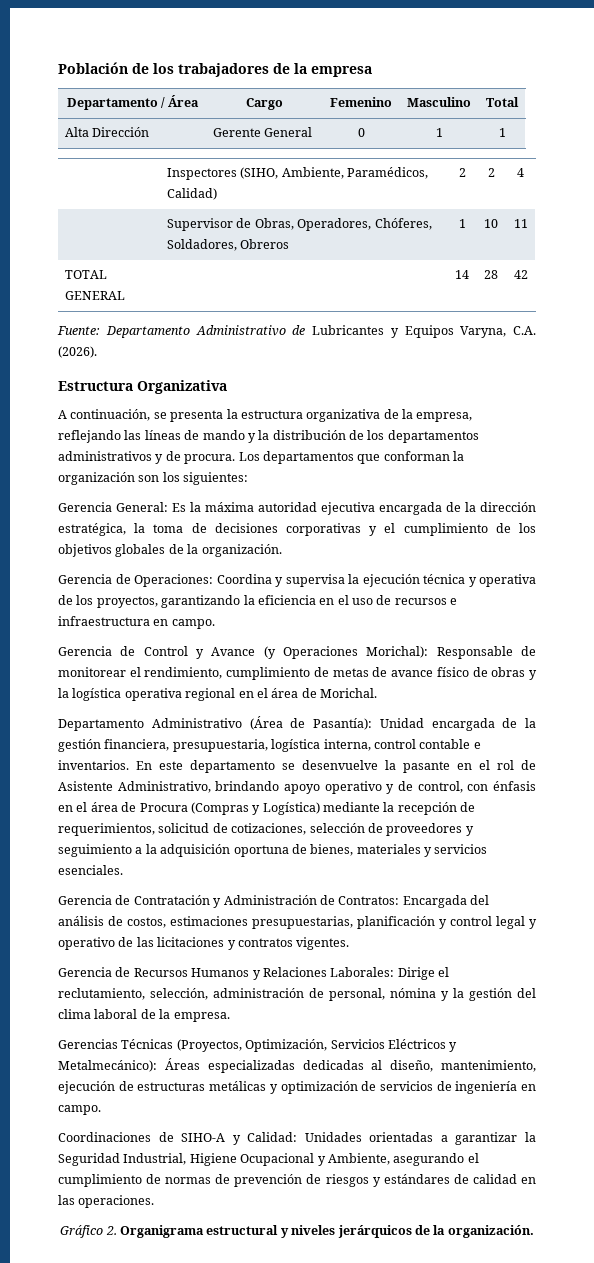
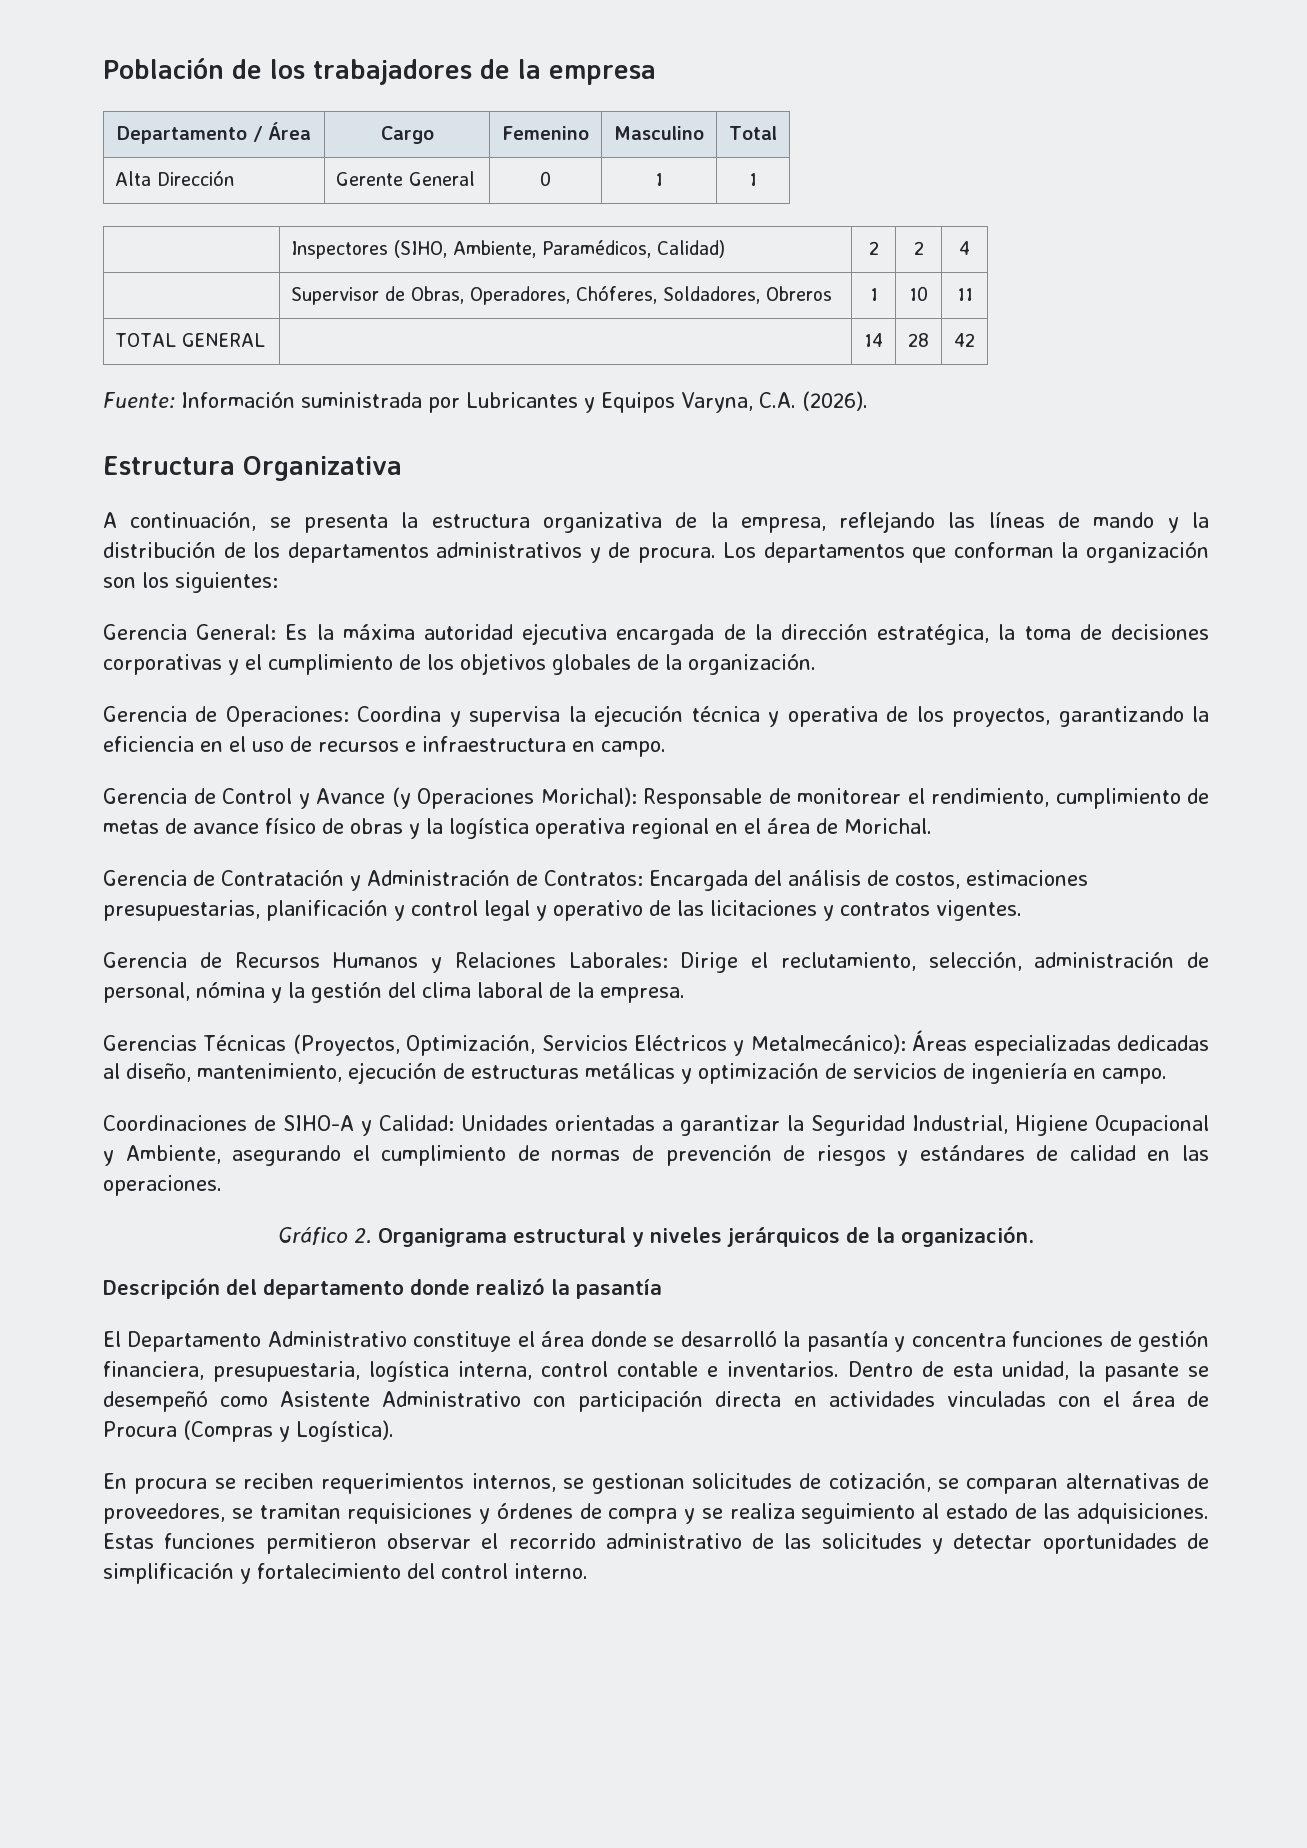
[105,325,306,338] Departamento Administrativo de -> [181,392,460,413] Información suministrada por
[58,716,536,731] [58,739,481,752] [58,760,536,773] [58,781,537,794] [58,802,476,815] [58,823,474,836] [58,844,488,857] [58,865,123,875] // Departamento Administrativo (Área de Pasantía): Unidad encargada de la gestión financiera, presupuestaria, logística interna, control contable e inventarios. En este departamento se desenvuelve la pasante en el rol de Asistente Administrativo, brindando apoyo operativo y de control, con énfasis en el área de Procura (Compras y Logística) mediante la recepción de requerimientos, solicitud de cotizaciones, selección de proveedores y seguimiento a la adquisición oportuna de bienes, materiales y servicios esenciales. -> (932, 826) none
(534, 1231) none -> [103,1278,662,1299] [103,1331,1210,1352] [103,1361,1209,1382] [103,1391,1210,1412] [103,1420,394,1442] [103,1473,1210,1494] [103,1503,1209,1524] [103,1533,1209,1554] [103,1563,588,1584] // Descripción del departamento donde realizó la pasantía // El Departamento Administrativo constituye el área donde se desarrolló la pasantía y concentra funciones de gestión financiera, presupuestaria, logística interna, control contable e inventarios. Dentro de esta unidad, la pasante se desempeñó como Asistente Administrativo con participación directa en actividades vinculadas con el área de Procura (Compras y Logística). // En procura se reciben requerimientos internos, se gestionan solicitudes de cotización, se comparan alternativas de proveedores, se tramitan requisiciones y órdenes de compra y se realiza seguimiento al estado de las adquisiciones. Estas funciones permitieron observar el recorrido administrativo de las solicitudes y detectar oportunidades de simplificación y fortalecimiento del control interno.

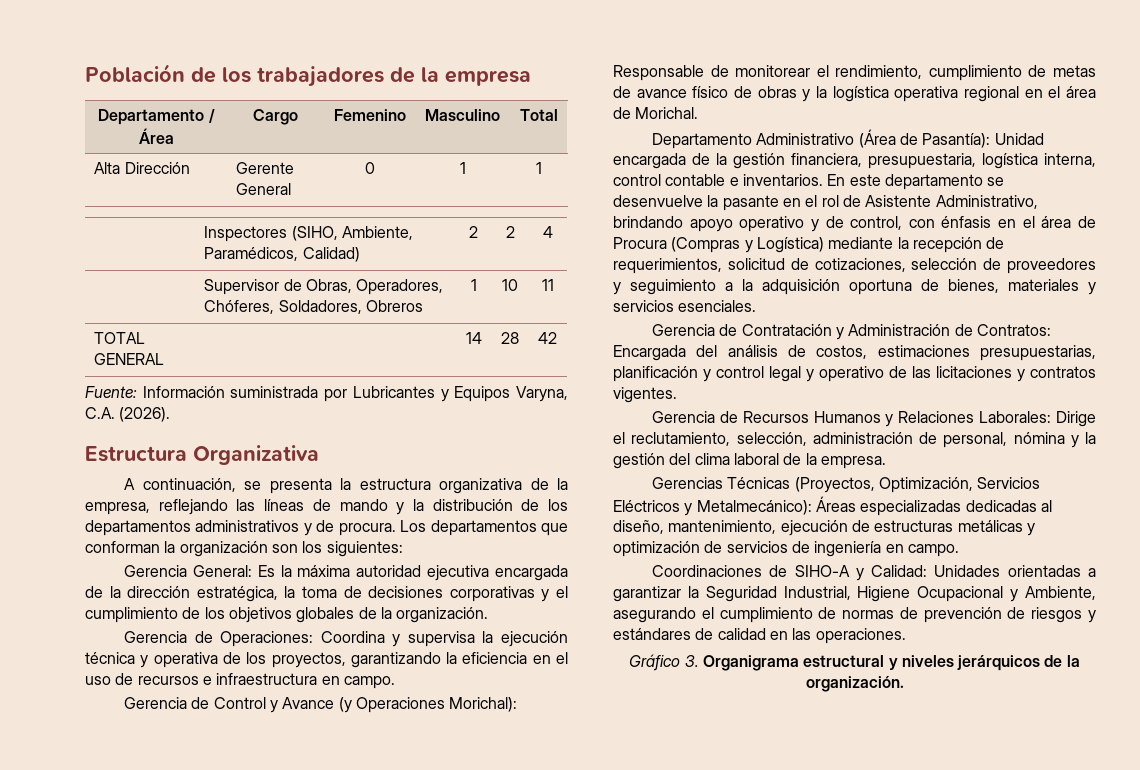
(932, 826) none -> [652,129,1044,149] [613,153,1096,169] [613,174,1005,190] [613,195,1038,211] [613,216,1096,232] [613,237,1005,253] [613,258,1096,274] [613,279,1096,295] [613,300,757,312] // Departamento Administrativo (Área de Pasantía): Unidad encargada de la gestión financiera, presupuestaria, logística interna, control contable e inventarios. En este departamento se desenvuelve la pasante en el rol de Asistente Administrativo, brindando apoyo operativo y de control, con énfasis en el área de Procura (Compras y Logística) mediante la recepción de requerimientos, solicitud de cotizaciones, selección de proveedores y seguimiento a la adquisición oportuna de bienes, materiales y servicios esenciales.
[354,1228,372,1244] 2. -> [684,655,699,667] 3.
[103,1278,662,1299] [103,1331,1210,1352] [103,1361,1209,1382] [103,1391,1210,1412] [103,1420,394,1442] [103,1473,1210,1494] [103,1503,1209,1524] [103,1533,1209,1554] [103,1563,588,1584] // Descripción del departamento donde realizó la pasantía // El Departamento Administrativo constituye el área donde se desarrolló la pasantía y concentra funciones de gestión financiera, presupuestaria, logística interna, control contable e inventarios. Dentro de esta unidad, la pasante se desempeñó como Asistente Administrativo con participación directa en actividades vinculadas con el área de Procura (Compras y Logística). // En procura se reciben requerimientos internos, se gestionan solicitudes de cotización, se comparan alternativas de proveedores, se tramitan requisiciones y órdenes de compra y se realiza seguimiento al estado de las adquisiciones. Estas funciones permitieron observar el recorrido administrativo de las solicitudes y detectar oportunidades de simplificación y fortalecimiento del control interno. -> (904, 684) none

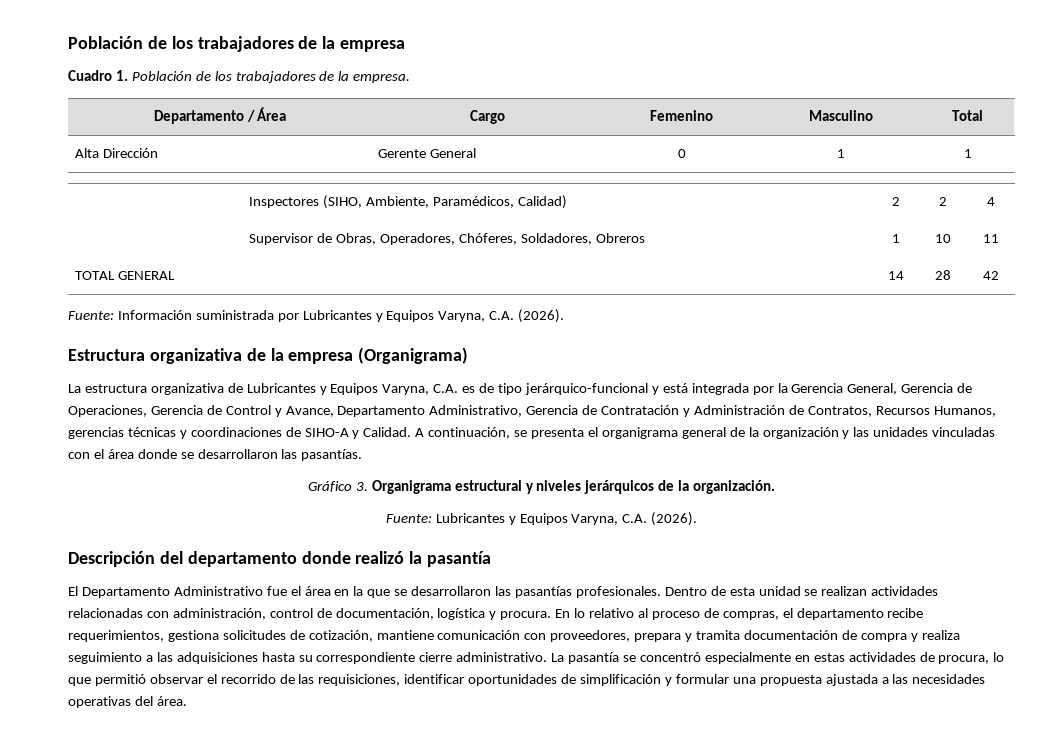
(531, 78) none -> [68,70,411,83] // Cuadro 1. Población de los trabajadores de la empresa.
[193,445,319,465] [124,478,568,494] [85,499,568,515] [85,520,568,536] [85,541,403,557] [124,565,568,581] [85,586,569,602] [85,607,489,623] [124,631,568,647] [85,652,569,668] [85,673,395,689] [124,697,518,713] [613,65,1096,81] [613,86,1096,102] [613,107,699,119] [652,129,1044,149] [613,153,1096,169] [613,174,1005,190] [613,195,1038,211] [613,216,1096,232] [613,237,1005,253] [613,258,1096,274] [613,279,1096,295] [613,300,757,312] Organizativa // A continuación, se presenta la estructura organizativa de la empresa, reflejando las líneas de mando y la distribución de los departamentos administrativos y de procura. Los departamentos que conforman la organización son los siguientes: // Gerencia General: Es la máxima autoridad ejecutiva encargada de la dirección estratégica, la toma de decisiones corporativas y el cumplimiento de los objetivos globales de la organización. // Gerencia de Operaciones: Coordina y supervisa la ejecución técnica y operativa de los proyectos, garantizando la eficiencia en el uso de recursos e infraestructura en campo. // Gerencia de Control y Avance (y Operaciones Morichal): Responsable de monitorear el rendimiento, cumplimiento de metas de avance físico de obras y la logística operativa regional en el área de Morichal. // Departamento Administrativo (Área de Pasantía): Unidad encargada de la gestión financiera, presupuestaria, logística interna, control contable e inventarios. En este departamento se desenvuelve la pasante en el rol de Asistente Administrativo, brindando apoyo operativo y de control, con énfasis en el área de Procura (Compras y Logística) mediante la recepción de requerimientos, solicitud de cotizaciones, selección de proveedores y seguimiento a la adquisición oportuna de bienes, materiales y servicios esenciales. // -> [149,347,469,364] [68,383,973,395] [68,405,523,417] organizativa de la empresa (Organigrama) // La estructura organizativa de Lubricantes y Equipos Varyna, C.A. es de tipo jerárquico-funcional y está integrada por la Gerencia General, Gerencia de Operaciones, Gerencia de Control y Avance, Departamento Administrativo,
[977,324,1052,336] [613,345,1096,361] [613,366,1096,382] [613,387,677,403] [652,411,1096,427] [613,432,1096,448] [613,453,886,469] [652,477,1041,493] [613,496,1052,516] [613,520,1035,536] [613,541,959,557] [652,565,1096,581] [613,586,1096,602] [613,607,1096,623] [613,628,906,644] Contratos: Encargada del análisis de costos, estimaciones presupuestarias, planificación y control legal y operativo de las licitaciones y contratos vigentes. // Gerencia de Recursos Humanos y Relaciones Laborales: Dirige el reclutamiento, selección, administración de personal, nómina y la gestión del clima laboral de la empresa. // Gerencias Técnicas (Proyectos, Optimización, Servicios Eléctricos y Metalmecánico): Áreas especializadas dedicadas al diseño, mantenimiento, ejecución de estructuras metálicas y optimización de servicios de ingeniería en campo. // Coordinaciones de SIHO-A y Calidad: Unidades orientadas a garantizar la Seguridad Industrial, Higiene Ocupacional y Ambiente, asegurando el cumplimiento de normas de prevención de riesgos y estándares de calidad en las operaciones. -> [807,406,996,417] [68,427,996,439] [68,449,363,461] Contratos, Recursos Humanos, gerencias técnicas y coordinaciones de SIHO-A y Calidad. A continuación, se presenta el organigrama general de la organización y las unidades vinculadas con el área donde se desarrollaron las pasantías.
(904, 684) none -> [385,512,698,526] [68,551,492,567] [68,586,939,598] [68,608,924,620] [68,630,960,642] [68,652,1005,664] [68,674,986,686] [68,696,187,708] // Fuente: Lubricantes y Equipos Varyna, C.A. (2026). // Descripción del departamento donde realizó la pasantía // El Departamento Administrativo fue el área en la que se desarrollaron las pasantías profesionales. Dentro de esta unidad se realizan actividades relacionadas con administración, control de documentación, logística y procura. En lo relativo al proceso de compras, el departamento recibe requerimientos, gestiona solicitudes de cotización, mantiene comunicación con proveedores, prepara y tramita documentación de compra y realiza seguimiento a las adquisiciones hasta su correspondiente cierre administrativo. La pasantía se concentró especialmente en estas actividades de procura, lo que permitió observar el recorrido de las requisiciones, identificar oportunidades de simplificación y formular una propuesta ajustada a las necesidades operativas del área.

